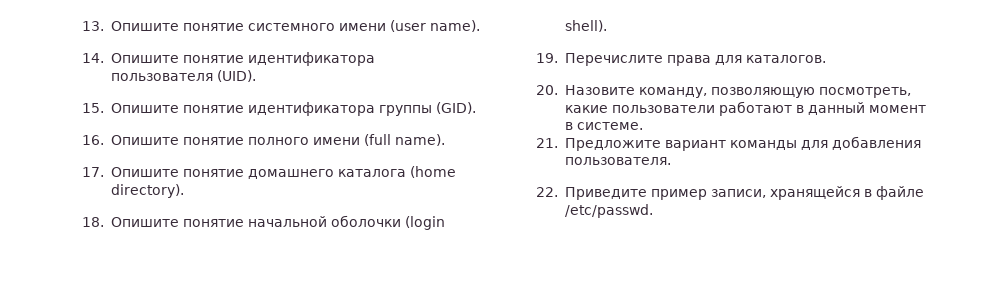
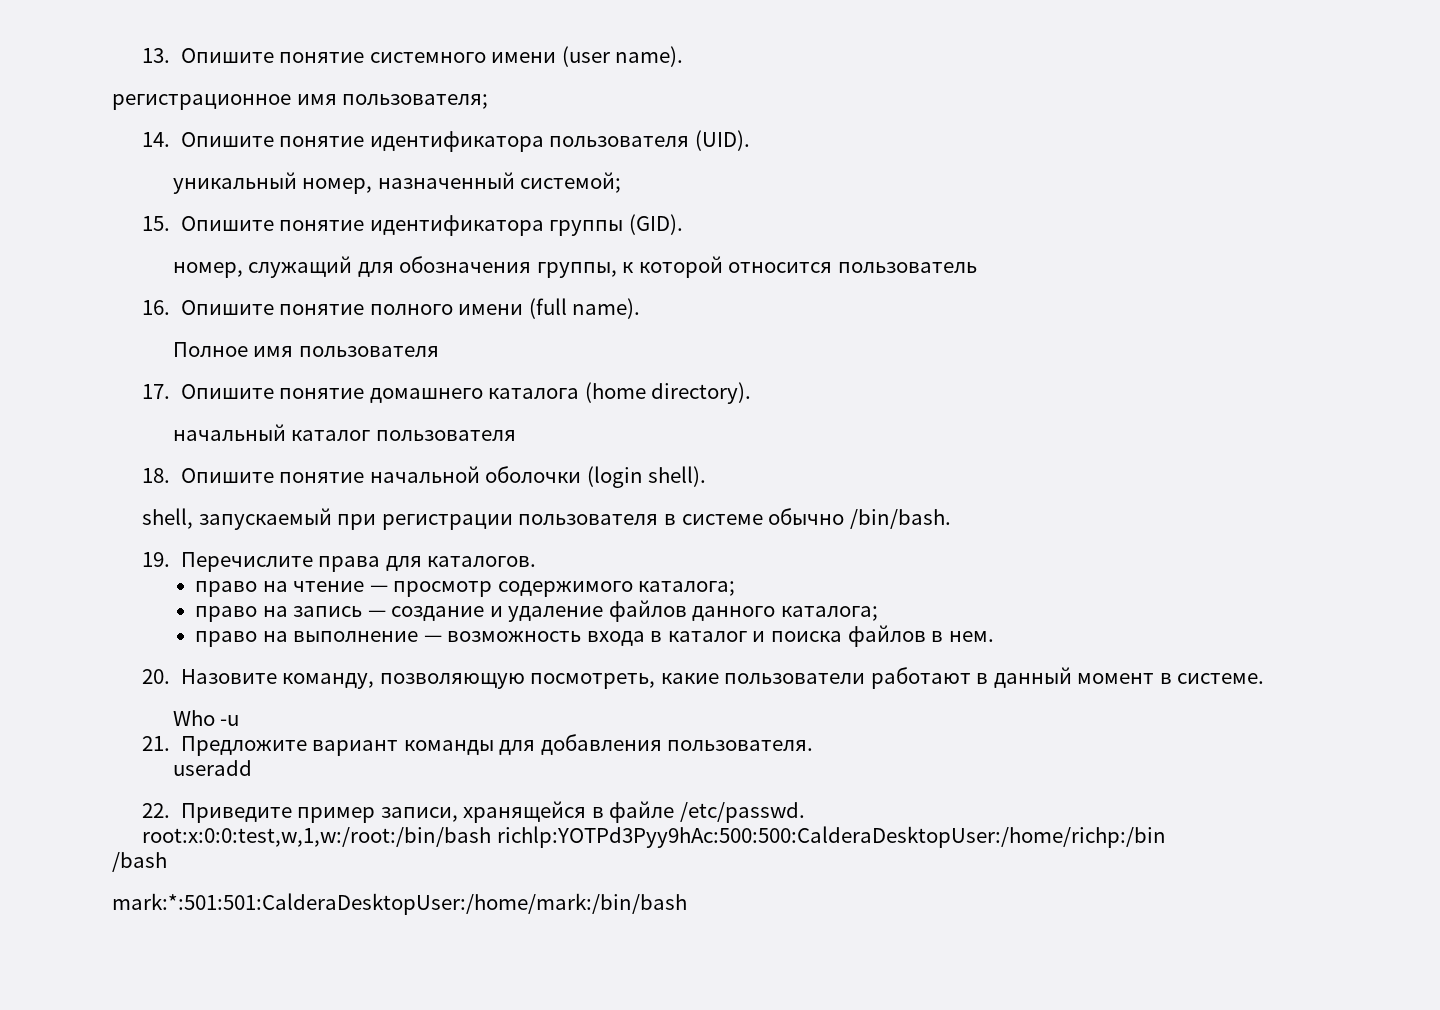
(480, 26) none -> [112,94,489,110] // регистрационное имя пользователя;
(256, 76) none -> [172,172,622,194] // уникальный номер, назначенный системой;
(476, 108) none -> [172,256,977,278] // номер, служащий для обозначения группы, к которой относится пользователь
(445, 140) none -> [172,342,439,357] // Полное имя пользователя
(184, 191) none -> [172,424,516,441] // начальный каталог пользователя
(607, 26) none -> [142,508,951,530] // shell, запускаемый при регистрации пользователя в системе обычно /bin/bash.
(826, 59) none -> [195,581,736,597] [195,600,878,622] [195,625,994,647] // право на чтение — просмотр содержимого каталога; // право на запись — создание и удаление файлов данного каталога; // право на выполнение — возможность входа в каталог и поиска файлов в нем.
(643, 126) none -> [172,710,240,726] // Who -u
(671, 161) none -> [172,760,252,776] // useradd
(653, 211) none -> [142,826,1166,848] [112,852,167,872] [112,893,687,915] // root:х:0:0:test,w,1,w:/root:/bin/bash richlp:YOTPd3Pyy9hAc:500:500:CalderaDesktopUser:/home/richp:/bin // /bash // mark:*:501:501:CalderaDesktopUser:/home/mark:/bin/bash

